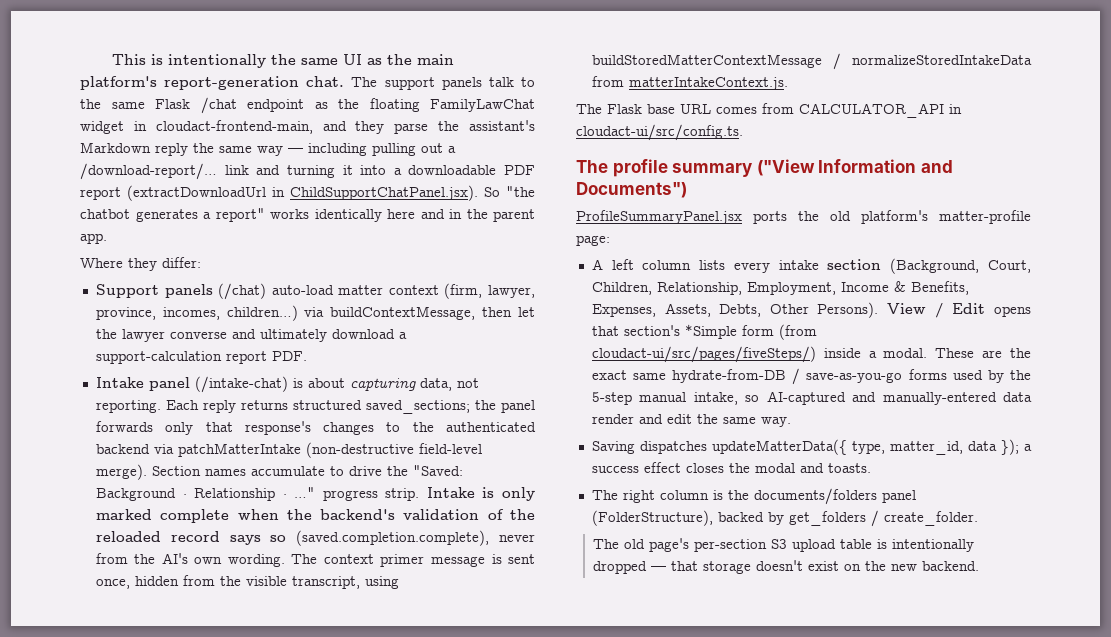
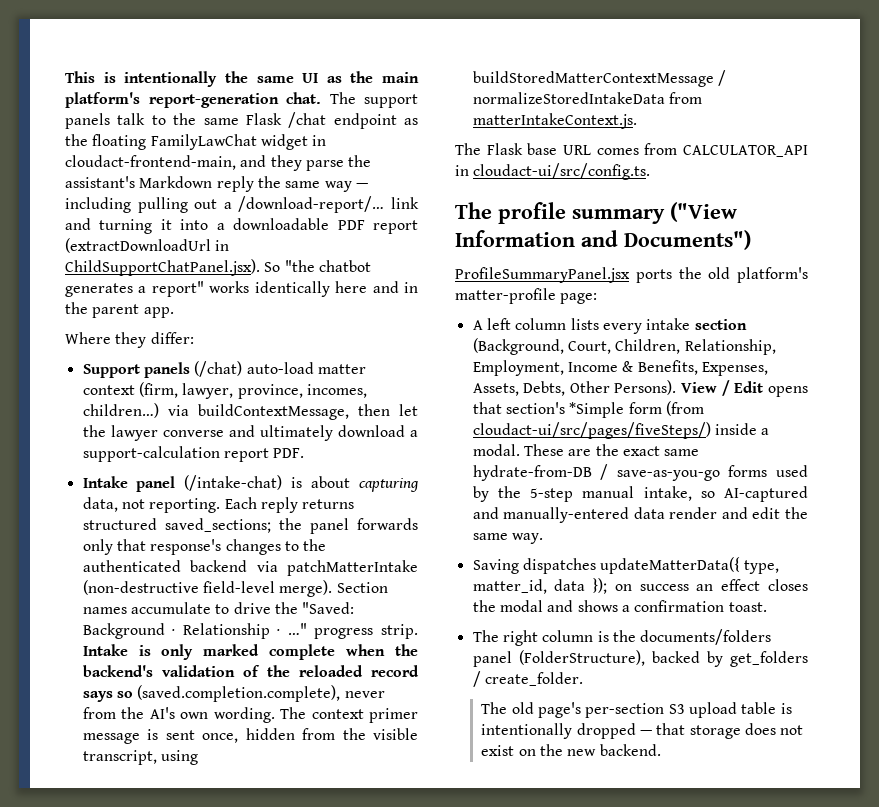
[1024,444,1032,451] [591,466,639,473] a success -> [614,584,714,591] on success an
[827,463,871,473] toasts. -> [577,600,767,612] shows a confirmation toast.
[756,560,804,571] doesn't -> [745,723,804,735] does not

